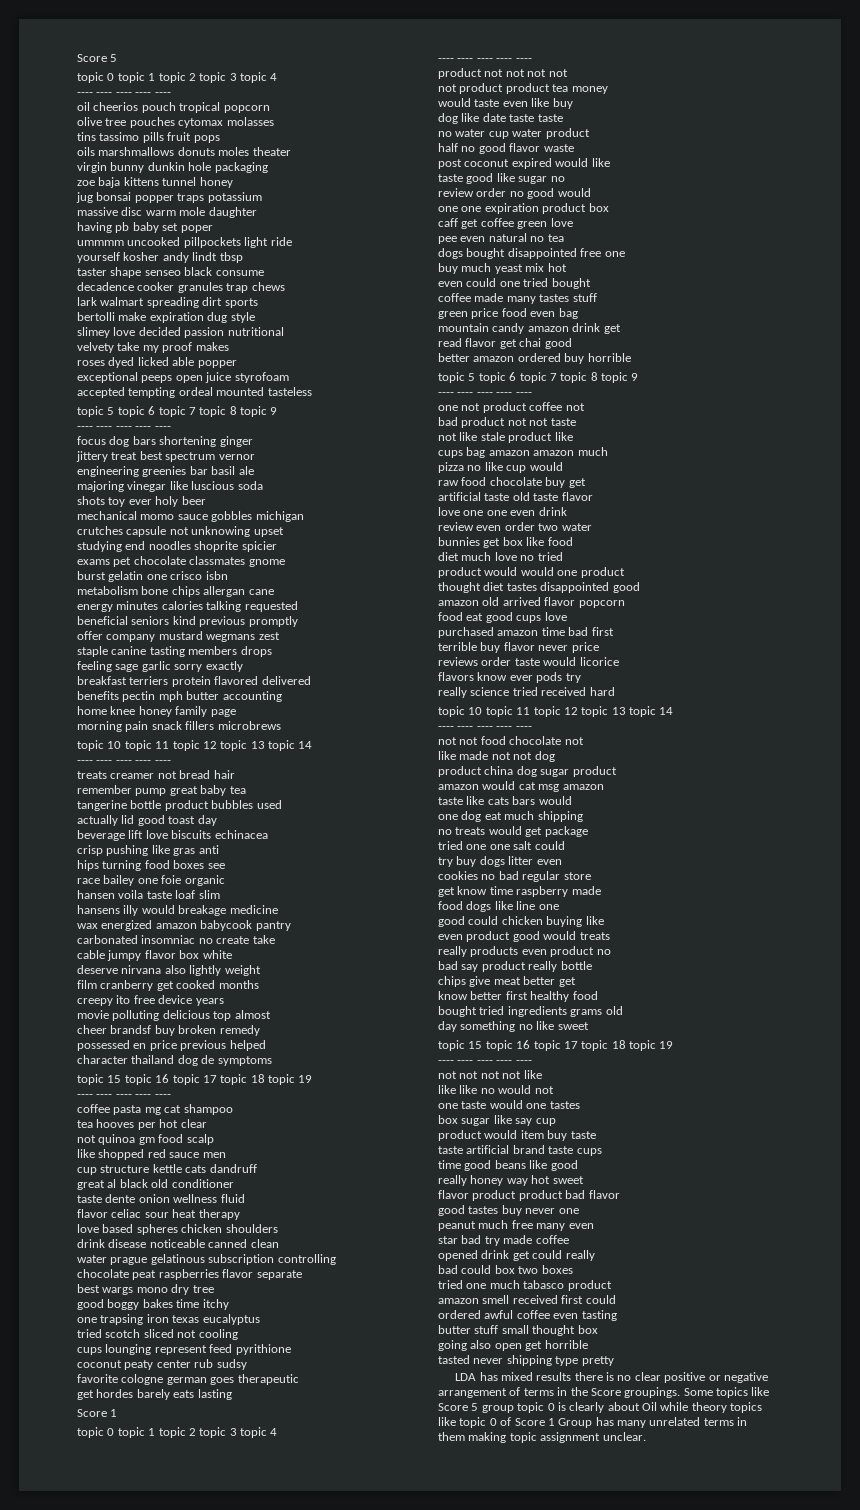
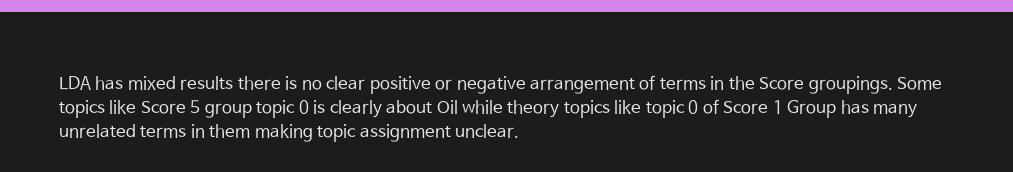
[77,54,118,62] [77,72,278,83] [77,92,171,96] [77,102,270,113] [77,117,274,128] [77,132,220,143] [77,147,291,156] [77,162,268,173] [77,177,233,188] [76,192,262,203] [77,207,257,218] [77,222,213,233] [77,237,292,248] [77,252,243,263] [77,267,264,278] [77,282,285,293] [77,297,258,308] [77,312,255,323] [77,327,284,338] [77,342,229,353] [77,357,237,368] [77,372,289,383] [77,387,312,398] [77,406,278,417] [77,426,171,430] [77,436,253,447] [76,451,255,462] [77,466,254,477] [77,481,263,492] [77,496,206,507] [77,511,304,522] [77,526,284,537] [77,541,277,552] [77,556,285,567] [77,571,228,582] [77,586,274,597] [77,601,298,612] [77,616,298,627] [77,631,280,642] [77,646,272,657] [77,661,243,672] [77,676,311,687] [77,691,282,702] [77,706,236,717] [77,721,281,732] [77,740,313,751] [77,760,171,764] [77,770,235,779] [77,785,246,796] [77,800,282,811] [77,815,217,826] [77,830,268,841] [77,845,219,856] [77,860,225,871] [77,875,225,886] [77,890,220,899] [77,905,278,916] [77,920,291,931] [77,935,275,944] [77,950,232,961] [77,965,261,976] [77,980,259,991] [77,995,224,1006] [77,1010,271,1021] [77,1025,260,1036] [77,1040,266,1051] [77,1055,272,1066] [77,1074,313,1085] [77,1094,171,1098] [77,1104,233,1115] [77,1119,207,1130] [77,1134,214,1145] [77,1149,226,1160] [77,1164,257,1175] [77,1179,234,1190] [77,1194,245,1203] [77,1209,240,1220] [77,1224,278,1235] [77,1239,279,1248] [77,1254,336,1265] [77,1269,302,1280] [77,1284,214,1295] [77,1299,229,1310] [77,1314,260,1325] [77,1329,238,1340] [77,1344,291,1355] [77,1359,247,1370] [77,1374,299,1385] [77,1389,232,1400] [77,1409,118,1417] [77,1427,278,1438] [438,58,532,62] [438,68,568,79] [438,83,608,94] [438,98,573,109] [438,113,563,124] [438,128,590,139] [438,143,574,154] [438,158,610,169] [438,173,565,184] [438,188,591,199] [438,203,609,214] [438,218,573,229] [438,233,564,244] [438,248,625,259] [438,263,567,274] [438,278,591,289] [438,293,597,304] [438,308,578,319] [438,323,621,334] [438,338,572,349] [438,353,631,364] [438,372,639,383] [438,392,532,396] [438,402,585,413] [438,417,576,428] [438,432,573,443] [438,447,608,458] [438,462,563,473] [438,477,586,488] [438,492,593,501] [438,507,567,516] [438,522,592,531] [438,537,573,548] [438,552,563,561] [438,567,625,578] [438,582,640,593] [438,597,625,608] [438,612,567,623] [438,627,614,638] [438,642,599,653] [438,657,619,666] [438,672,581,683] [438,687,615,698] [438,706,674,717] [438,726,532,730] [438,736,584,745] [438,751,555,762] [438,766,617,777] [438,781,604,792] [438,796,572,805] [438,811,583,822] [438,826,588,837] [438,841,565,850] [438,856,562,867] [438,871,591,882] [438,886,601,897] [438,901,559,912] [438,916,604,927] [438,931,610,942] [438,946,611,957] [438,961,592,972] [438,976,576,987] [438,991,598,1002] [438,1006,623,1017] [438,1021,589,1032] [438,1040,674,1051] [438,1060,532,1064] [438,1070,542,1079] [438,1085,554,1094] [438,1100,580,1109] [438,1115,556,1126] [438,1130,596,1141] [438,1145,602,1156] [438,1160,578,1171] [438,1175,584,1186] [438,1190,620,1201] [438,1205,579,1216] [438,1220,594,1231] [438,1235,569,1246] [438,1250,595,1261] [438,1265,573,1274] [438,1280,612,1291] [438,1295,616,1304] [438,1310,617,1321] [438,1325,598,1336] [438,1340,588,1351] [438,1355,614,1366] Score 5 // topic 0 topic 1 topic 2 topic 3 topic 4 // ---- ---- ---- ---- ---- // oil cheerios pouch tropical popcorn // olive tree pouches cytomax molasses // tins tassimo pills fruit pops // oils marshmallows donuts moles theater // virgin bunny dunkin hole packaging // zoe baja kittens tunnel honey // jug bonsai popper traps potassium // massive disc warm mole daughter // having pb baby set poper // ummmm uncooked pillpockets light ride // yourself kosher andy lindt tbsp // taster shape senseo black consume // decadence cooker granules trap chews // lark walmart spreading dirt sports // bertolli make expiration dug style // slimey love decided passion nutritional // velvety take my proof makes // roses dyed licked able popper // exceptional peeps open juice styrofoam // accepted tempting ordeal mounted tasteless // topic 5 topic 6 topic 7 topic 8 topic 9 // ---- ---- ---- ---- ---- // focus dog bars shortening ginger // jittery treat best spectrum vernor // engineering greenies bar basil ale // majoring vinegar like luscious soda // shots toy ever holy beer // mechanical momo sauce gobbles michigan // crutches capsule not unknowing upset // studying end noodles shoprite spicier // exams pet chocolate classmates gnome // burst gelatin one crisco isbn // metabolism bone chips allergan cane // energy minutes calories talking requested // beneficial seniors kind previous promptly // offer company mustard wegmans zest // staple canine tasting members drops // feeling sage garlic sorry exactly // breakfast terriers protein flavored delivered // benefits pectin mph butter accounting // home knee honey family page // morning pain snack fillers microbrews // topic 10 topic 11 topic 12 topic 13 topic 14 // ---- ---- ---- ---- ---- // treats creamer not bread hair // remember pump great baby tea // tangerine bottle product bubbles used // actually lid good toast day // beverage lift love biscuits echinacea // crisp pushing like gras anti // hips turning food boxes see // race bailey one foie organic // hansen voila taste loaf slim // hansens illy would breakage medicine // wax energized amazon babycook pantry // carbonated insomniac no create take // cable jumpy flavor box white // deserve nirvana also lightly weight // film cranberry get cooked months // creepy ito free device years // movie polluting delicious top almost // cheer brandsf buy broken remedy // possessed en price previous helped // character thailand dog de symptoms // topic 15 topic 16 topic 17 topic 18 topic 19 // ---- ---- ---- ---- ---- // coffee pasta mg cat shampoo // tea hooves per hot clear // not quinoa gm food scalp // like shopped red sauce men // cup structure kettle cats dandruff // great al black old conditioner // taste dente onion wellness fluid // flavor celiac sour heat therapy // love based spheres chicken shoulders // drink disease noticeable canned clean // water prague gelatinous subscription controlling // chocolate peat raspberries flavor separate // best wargs mono dry tree // good boggy bakes time itchy // one trapsing iron texas eucalyptus // tried scotch sliced not cooling // cups lounging represent feed pyrithione // coconut peaty center rub sudsy // favorite cologne german goes therapeutic // get hordes barely eats lasting // Score 1 // topic 0 topic 1 topic 2 topic 3 topic 4 // ---- ---- ---- ---- ---- // product not not not not // not product product tea money // would taste even like buy // dog like date taste taste // no water cup water product // half no good flavor waste // post coconut expired would like // taste good like sugar no // review order no good would // one one expiration product box // caff get coffee green love // pee even natural no tea // dogs bought disappointed free one // buy much yeast mix hot // even could one tried bought // coffee made many tastes stuff // green price food even bag // mountain candy amazon drink get // read flavor get chai good // better amazon ordered buy horrible // topic 5 topic 6 topic 7 topic 8 topic 9 // ---- ---- ---- ---- ---- // one not product coffee not // bad product not not taste // not like stale product like // cups bag amazon amazon much // pizza no like cup would // raw food chocolate buy get // artificial taste old taste flavor // love one one even drink // review even order two water // bunnies get box like food // diet much love no tried // product would would one product // thought diet tastes disappointed good // amazon old arrived flavor popcorn // food eat good cups love // purchased amazon time bad first // terrible buy flavor never price // reviews order taste would licorice // flavors know ever pods try // really science tried received hard // topic 10 topic 11 topic 12 topic 13 topic 14 // ---- ---- ---- ---- ---- // not not food chocolate not // like made not not dog // product china dog sugar product // amazon would cat msg amazon // taste like cats bars would // one dog eat much shipping // no treats would get package // tried one one salt could // try buy dogs litter even // cookies no bad regular store // get know time raspberry made // food dogs like line one // good could chicken buying like // even product good would treats // really products even product no // bad say product really bottle // chips give meat better get // know better first healthy food // bought tried ingredients grams old // day something no like sweet // topic 15 topic 16 topic 17 topic 18 topic 19 // ---- ---- ---- ---- ---- // not not not not like // like like no would not // one taste would one tastes // box sugar like say cup // product would item buy taste // taste artificial brand taste cups // time good beans like good // really honey way hot sweet // flavor product product bad flavor // good tastes buy never one // peanut much free many even // star bad try made coffee // opened drink get could really // bad could box two boxes // tried one much tabasco product // amazon smell received first could // ordered awful coffee even tasting // butter stuff small thought box // going also open get horrible // tasted never shipping type pretty // -> (59, 83) none

